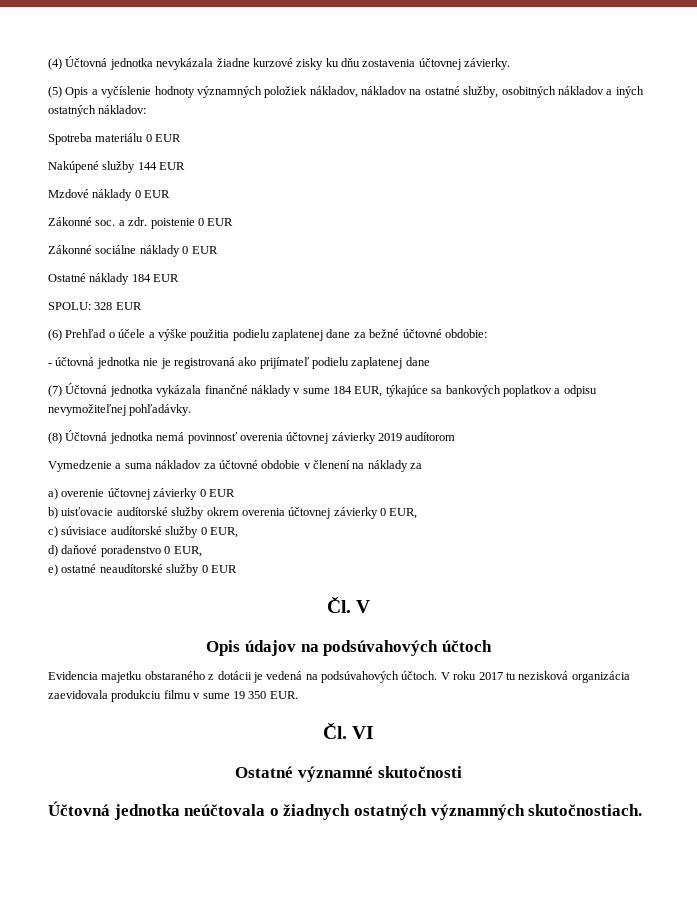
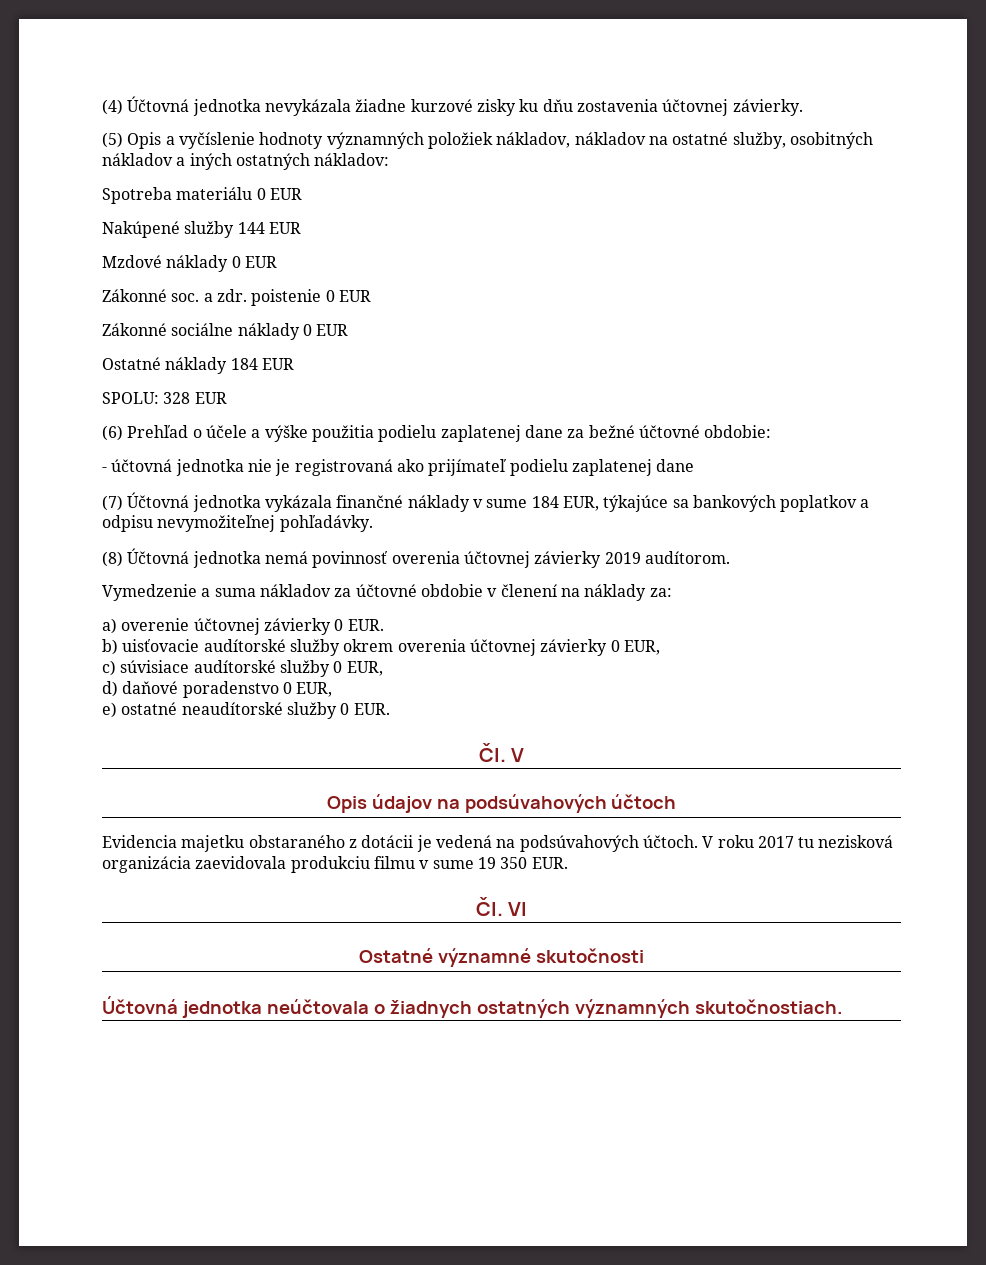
[405,432,456,441] audítorom -> [644,551,730,564] audítorom.
[410,463,423,469] za -> [649,588,672,597] za:
[208,489,235,497] EUR -> [347,619,384,631] EUR.
[210,565,237,573] EUR -> [353,703,390,715] EUR.

